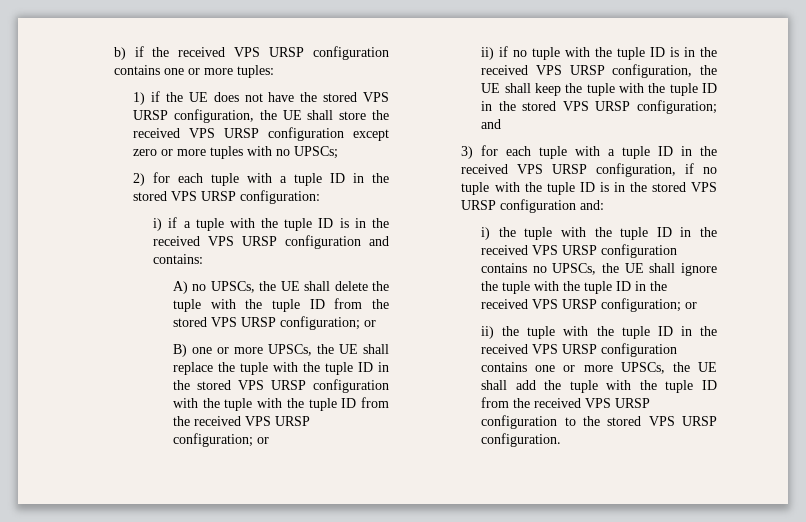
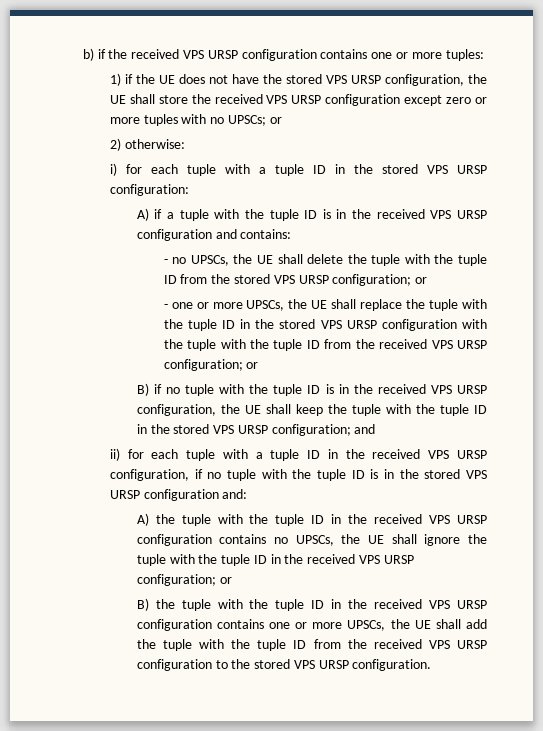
(339, 152) none -> [269,117,282,124] or
(146, 179) none -> [124,139,185,149] [109,163,117,176] otherwise: // i)
[153,218,163,231] i) -> [136,208,149,221] A)
[172,281,188,294] A) -> [163,259,168,264] -
[172,344,187,357] B) -> [163,304,168,309] -
[481,47,495,60] ii) -> [136,383,149,396] B)
[461,146,474,159] 3) -> [109,448,120,461] ii)
[481,227,491,240] i) -> [136,513,149,526] A)
[481,326,495,339] ii) -> [136,598,149,611] B)

